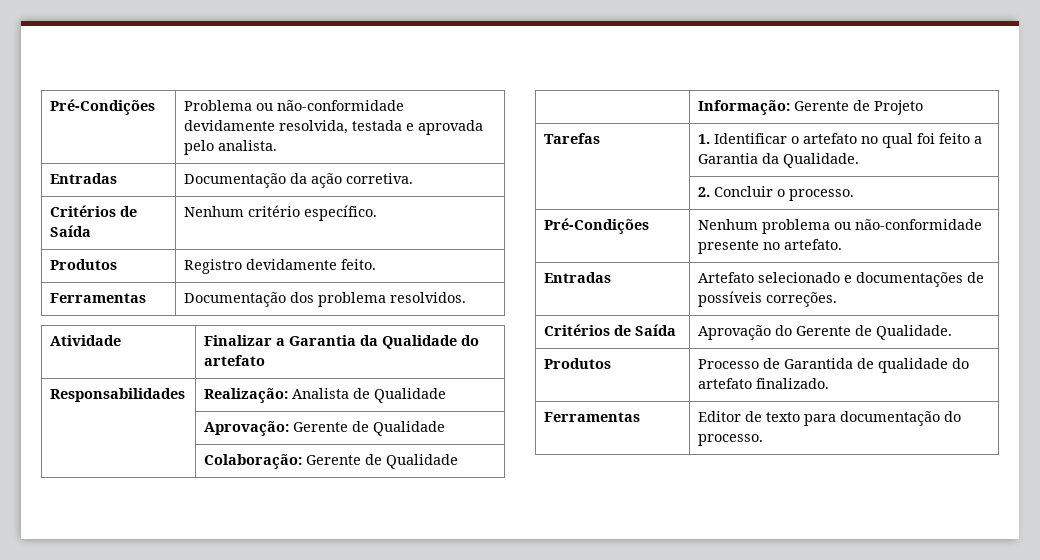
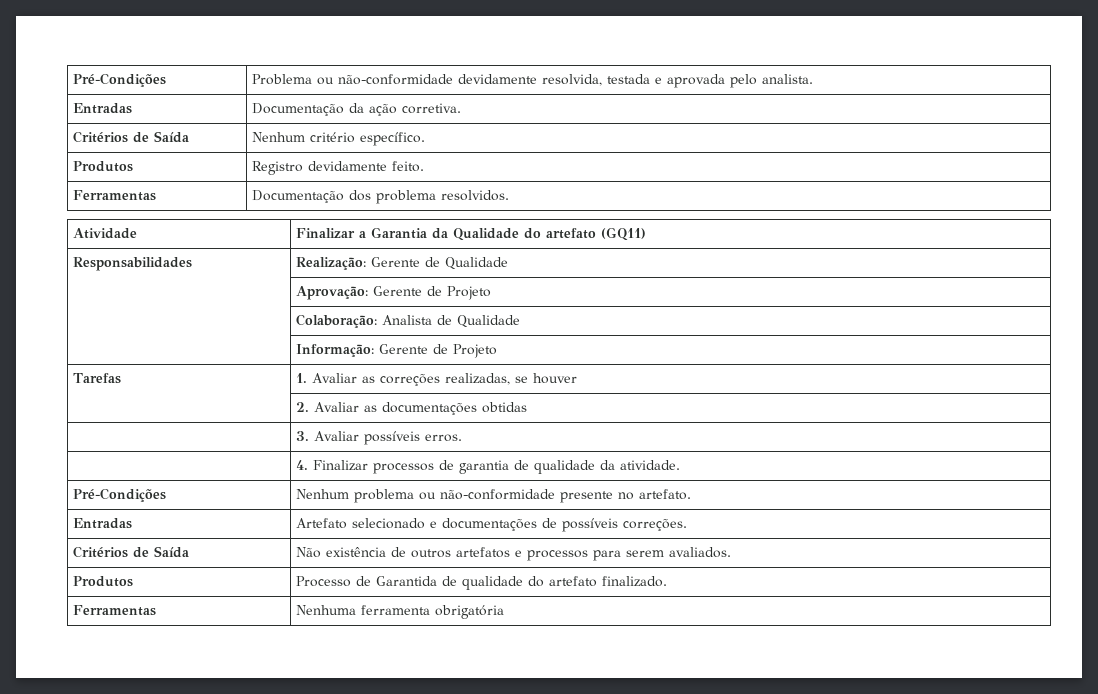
(266, 360) none -> [600,227,646,241] (GQ11)
[292,388,350,399] Analista -> [370,257,420,267] Gerente
[373,421,446,436] Qualidade -> [446,286,491,300] Projeto
[306,455,362,465] Gerente -> [381,315,432,325] Analista
[714,133,983,148] [698,153,860,168] [698,186,855,201] Identificar o artefato no qual foi feito a Garantia da Qualidade. // | 2. Concluir o processo. -> [311,373,577,386] [295,402,527,415] [295,431,462,445] [295,460,680,474] Avaliar as correções realizadas, se houver // | 2. Avaliar as documentações obtidas // | 3. Avaliar possíveis erros. // | 4. Finalizar processos de garantia de qualidade da atividade.
[698,325,953,340] Aprovação do Gerente de Qualidade. -> [295,547,731,561] Não existência de outros artefatos e processos para serem avaliados.
[698,411,962,426] [698,434,764,446] Editor de texto para documentação do processo. -> [295,605,504,619] Nenhuma ferramenta obrigatória

